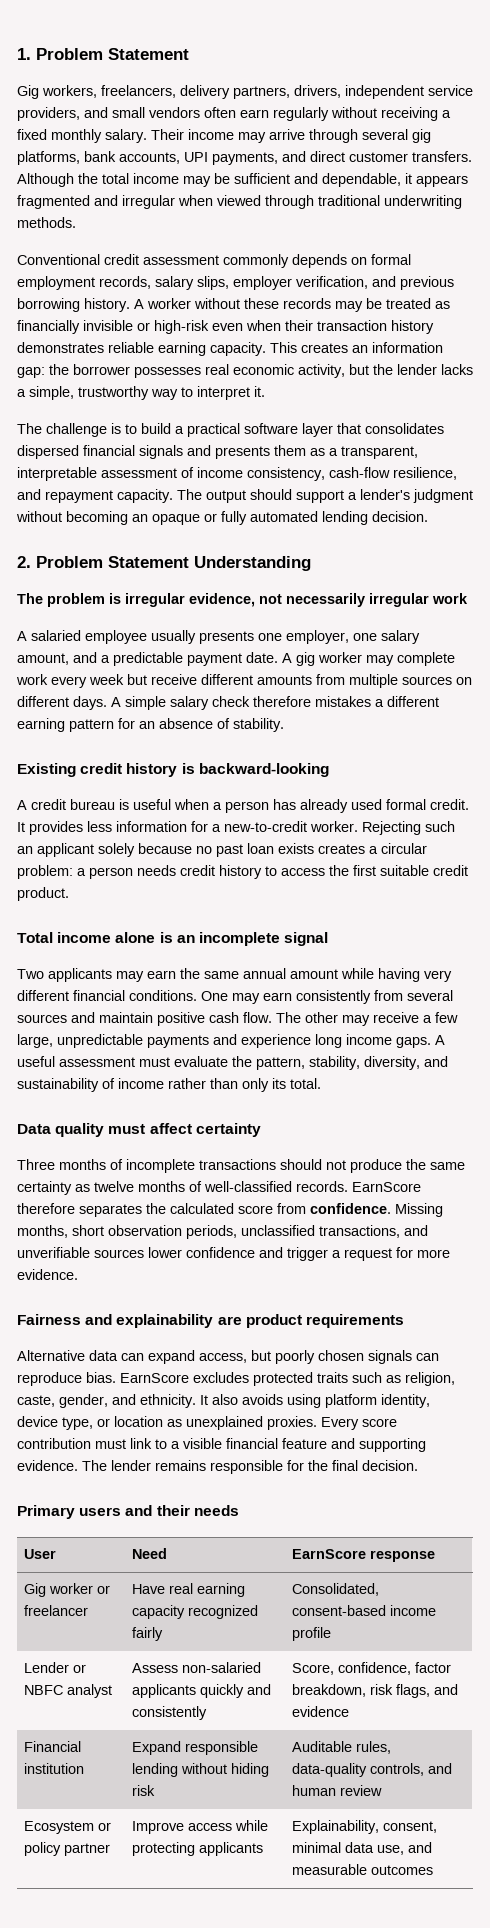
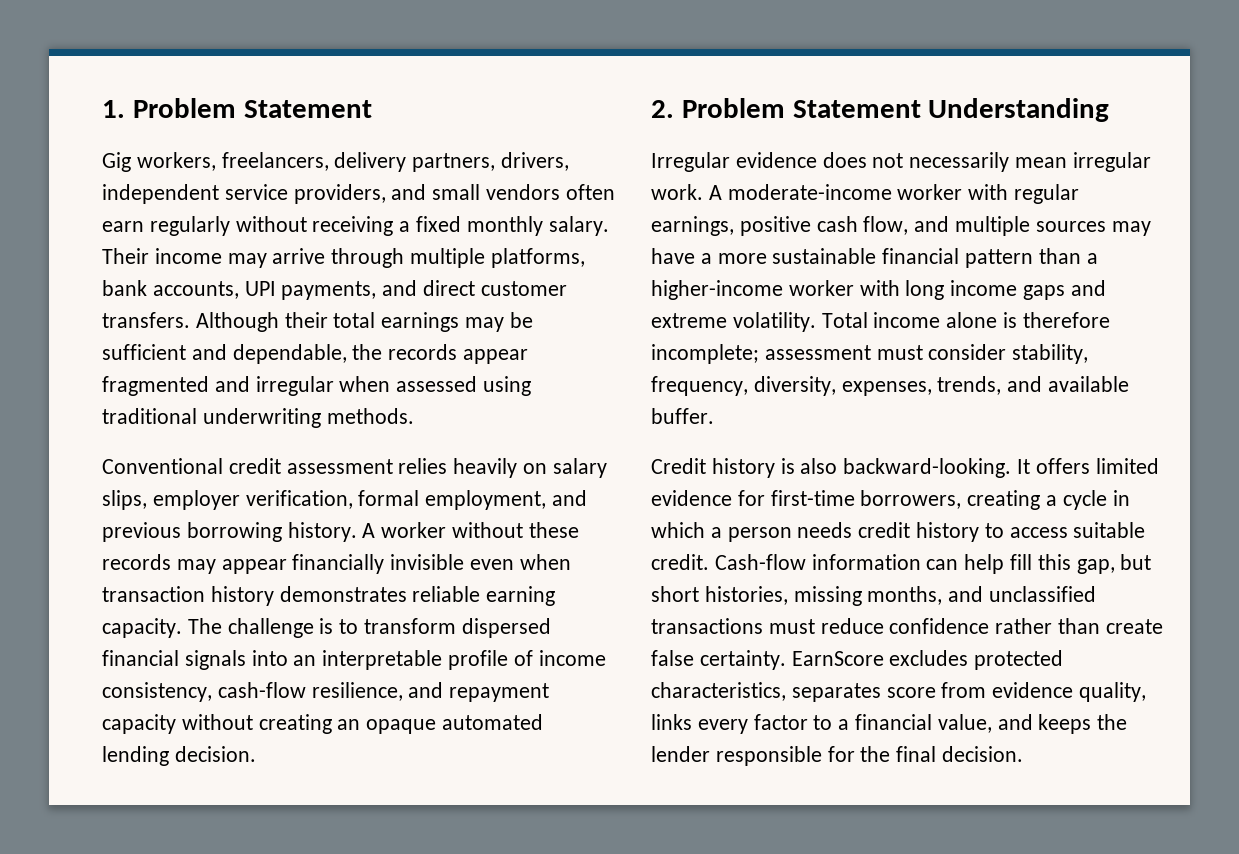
[362,129,431,143] several gig -> [410,248,486,268] multiple
[78,173,179,184] the total income -> [284,312,460,332] their total earnings
[405,173,468,187] it appears -> [352,344,529,364] the records appear
[217,195,314,209] viewed through -> [396,376,532,396] assessed using
[223,254,411,268] [17,276,151,290] commonly depends on formal employment records, -> [398,458,548,478] relies heavily on
(368, 282) none -> [358,490,547,510] formal employment,
[366,298,450,309] [17,320,209,334] be treated as financially invisible or high-risk -> [221,554,465,574] appear financially invisible
[285,320,313,331] their -> (571, 562) none
[270,342,443,353] [17,364,473,378] [17,386,265,400] [17,423,444,437] [17,445,418,459] [17,467,177,481] This creates an information gap: the borrower possesses real economic activity, but the lender lacks a simple, trustworthy way to interpret it. // The challenge is to build a practical software layer that consolidates dispersed financial signals and presents them as a transparent, interpretable assessment -> [187,618,551,638] [102,650,509,670] The challenge is to transform dispersed financial signals into an interpretable profile
[117,489,473,503] [16,511,247,525] capacity. The output should support a lender's judgment without becoming an opaque or fully -> [102,714,437,734] capacity without creating an opaque
[17,593,468,607] [17,630,420,644] [17,652,455,666] [16,674,472,688] [17,696,439,710] [17,718,284,732] [17,763,329,777] [17,799,469,813] [17,821,455,835] [17,843,427,857] [17,865,73,879] The problem is irregular evidence, not necessarily irregular work // A salaried employee usually presents one employer, one salary amount, and a predictable payment date. A gig worker may complete work every week but receive different amounts from multiple sources on different days. A simple salary check therefore mistakes a different earning pattern for an absence of stability. // Existing credit history is backward-looking // A credit bureau is useful when a person has already used formal credit. It provides less information for a new-to-credit worker. Rejecting such an applicant solely because no past loan exists creates a circular problem: -> [651,152,1151,172] [651,184,1080,204] [651,216,1151,236] [651,248,1098,268] [651,280,1106,300] [651,312,1110,332] [651,344,1089,364] [651,376,1130,396] [651,408,714,424] [651,458,1159,478] [651,490,1130,510] [651,522,705,538] Irregular evidence does not necessarily mean irregular work. A moderate-income worker with regular earnings, positive cash flow, and multiple sources may have a more sustainable financial pattern than a higher-income worker with long income gaps and extreme volatility. Total income alone is therefore incomplete; assessment must consider stability, frequency, diversity, expenses, trends, and available buffer. // Credit history is also backward-looking. It offers limited evidence for first-time borrowers, creating a cycle in which
[329,865,468,876] [17,887,69,901] [17,932,329,946] [17,968,452,982] [17,990,453,1004] [17,1012,458,1026] [17,1034,445,1048] [17,1056,448,1070] [17,1078,321,1092] [17,1123,261,1137] [17,1159,465,1173] [17,1181,421,1195] [17,1203,443,1217] [17,1225,428,1239] [17,1247,450,1261] [17,1269,78,1280] [17,1314,404,1328] [17,1350,439,1364] [17,1372,455,1386] [17,1394,430,1408] [17,1416,397,1430] [17,1438,426,1452] [17,1460,206,1471] the first suitable credit product. // Total income alone is an incomplete signal // Two applicants may earn the same annual amount while having very different financial conditions. One may earn consistently from several sources and maintain positive cash flow. The other may receive a few large, unpredictable payments and experience long income gaps. A useful assessment must evaluate the pattern, stability, diversity, and sustainability of income rather than only its total. // Data quality must affect certainty // Three months of incomplete transactions should not produce the same certainty as twelve months of well-classified records. EarnScore therefore separates the calculated score from confidence. Missing months, short observation periods, unclassified transactions, and unverifiable sources lower confidence and trigger a request for more evidence. // Fairness and explainability are product requirements // Alternative data can expand access, but poorly chosen signals can reproduce bias. EarnScore excludes protected traits such as religion, caste, gender, and ethnicity. It also avoids using platform identity, device type, or location as unexplained proxies. Every score contribution must link to a visible financial feature and supporting evidence. The lender remains -> [1073,522,1146,538] [651,554,1152,574] [651,586,1097,606] [651,618,1163,634] [651,650,1064,670] [651,682,1147,702] [651,714,1128,734] [651,746,710,762] suitable credit. Cash-flow information can help fill this gap, but short histories, missing months, and unclassified transactions must reduce confidence rather than create false certainty. EarnScore excludes protected characteristics, separates score from evidence quality, links every factor to a financial value, and keeps the lender
[17,1505,239,1519] [23,1549,56,1559] [131,1548,167,1559] [291,1549,435,1562] [23,1583,110,1597] [23,1605,88,1616] [131,1583,245,1597] [131,1605,258,1619] [131,1627,163,1641] [291,1583,379,1596] [291,1605,436,1616] [291,1627,331,1641] [23,1662,86,1673] [23,1684,112,1698] [131,1662,261,1673] [131,1684,271,1698] [131,1706,207,1720] [291,1662,451,1675] [291,1684,458,1698] [291,1706,349,1717] [23,1741,81,1752] [23,1763,84,1774] [131,1741,258,1755] [131,1763,269,1777] [131,1785,155,1796] [291,1741,391,1754] [291,1763,452,1777] [291,1785,382,1796] [23,1821,111,1834] [23,1842,110,1856] [131,1820,268,1834] [131,1842,263,1856] [291,1820,437,1834] [291,1842,432,1855] [291,1864,433,1875] // Primary users and their needs // User | Need | EarnScore response // Gig worker or freelancer | Have real earning capacity recognized fairly | Consolidated, consent-based income profile // Lender or NBFC analyst | Assess non-salaried applicants quickly and consistently | Score, confidence, factor breakdown, risk flags, and evidence // Financial institution | Expand responsible lending without hiding risk | Auditable rules, data-quality controls, and human review // Ecosystem or policy partner | Improve access while protecting applicants | Explainability, consent, minimal data use, and measurable outcomes -> (1024, 754) none

